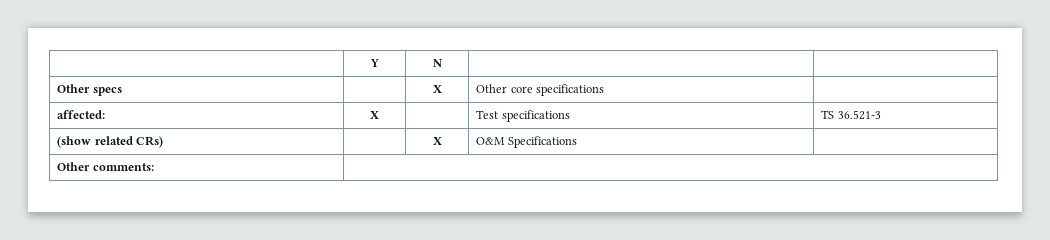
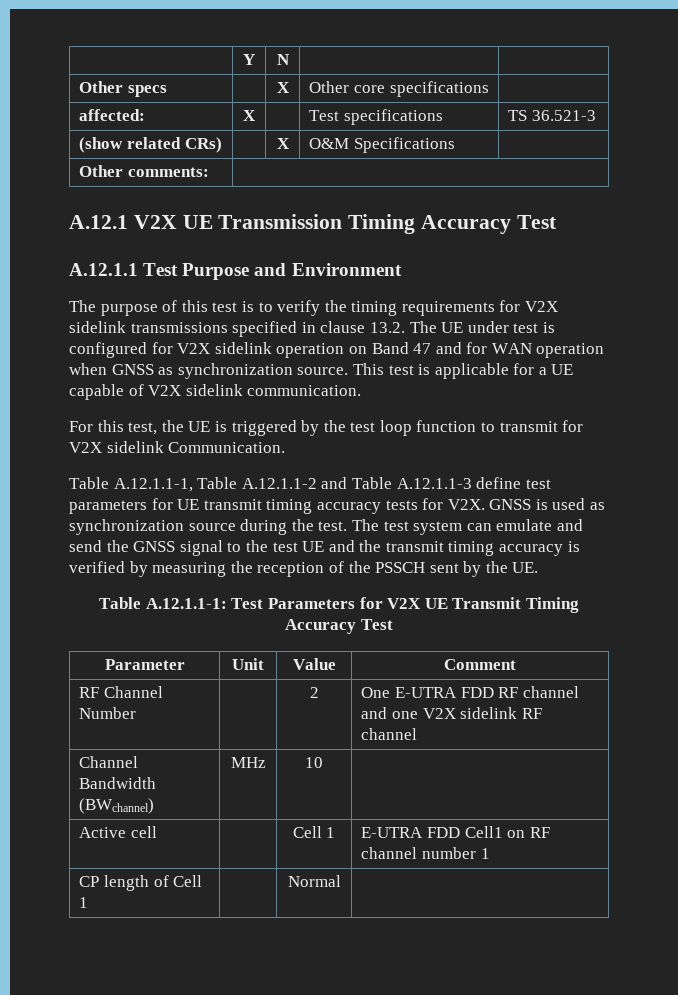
(154, 167) none -> [69,214,557,234] [69,263,402,280] [69,300,559,316] [69,321,555,337] [69,342,605,358] [69,363,574,379] [69,384,362,400] [69,420,584,436] [69,441,286,453] [69,477,551,492] [69,498,606,514] [69,519,583,535] [69,540,580,556] [69,561,539,577] [99,597,579,613] [285,619,393,634] [104,659,185,670] [231,658,264,670] [292,658,336,670] [444,659,516,670] [79,686,163,698] [79,707,137,719] [309,687,319,698] [361,686,579,698] [361,707,542,719] [361,728,418,740] [79,756,139,768] [79,777,157,789] [79,798,155,814] [230,757,266,768] [305,757,323,768] [79,826,157,838] [292,826,336,838] [361,826,550,838] [361,847,490,859] [79,875,203,891] [79,897,89,908] [287,875,341,887] // A.12.1 V2X UE Transmission Timing Accuracy Test // A.12.1.1 Test Purpose and Environment // The purpose of this test is to verify the timing requirements for V2X sidelink transmissions specified in clause 13.2. The UE under test is configured for V2X sidelink operation on Band 47 and for WAN operation when GNSS as synchronization source. This test is applicable for a UE capable of V2X sidelink communication. // For this test, the UE is triggered by the test loop function to transmit for V2X sidelink Communication. // Table A.12.1.1-1, Table A.12.1.1-2 and Table A.12.1.1-3 define test parameters for UE transmit timing accuracy tests for V2X. GNSS is used as synchronization source during the test. The test system can emulate and send the GNSS signal to the test UE and the transmit timing accuracy is verified by measuring the reception of the PSSCH sent by the UE. // Table A.12.1.1-1: Test Parameters for V2X UE Transmit Timing Accuracy Test // Parameter | Unit | Value | Comment // RF Channel Number | | 2 | One E-UTRA FDD RF channel and one V2X sidelink RF channel // Channel Bandwidth (BWchannel) | MHz | 10 | // Active cell | | Cell 1 | E-UTRA FDD Cell1 on RF channel number 1 // CP length of Cell 1 | | Normal |

